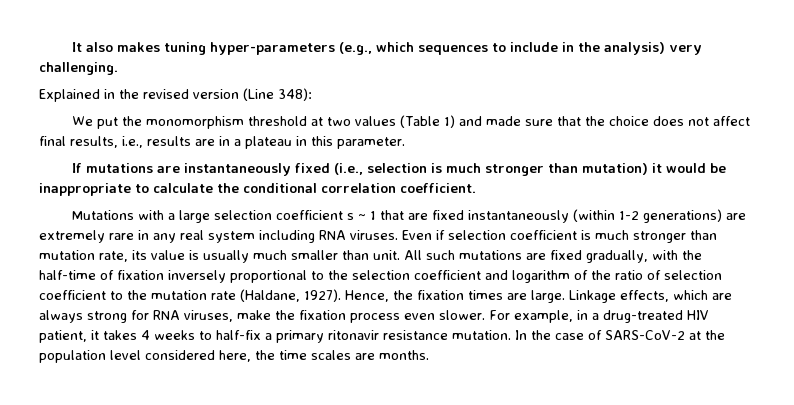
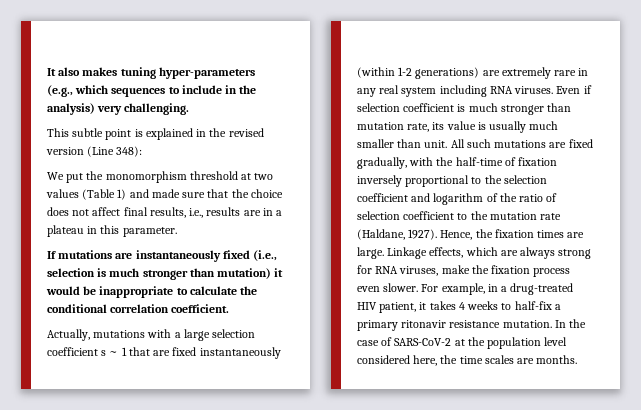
[39,89,100,102] Explained -> [47,128,193,140] This subtle point is explained
[72,210,135,220] Mutations -> [47,329,146,341] Actually, mutations

